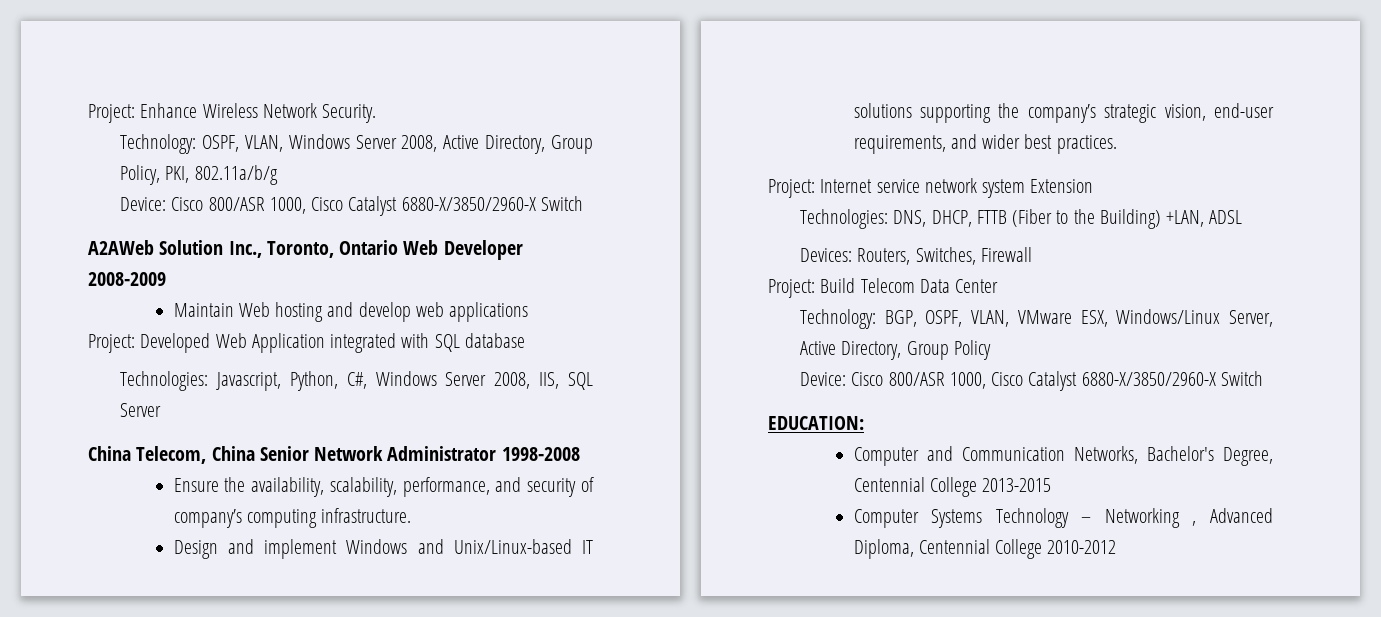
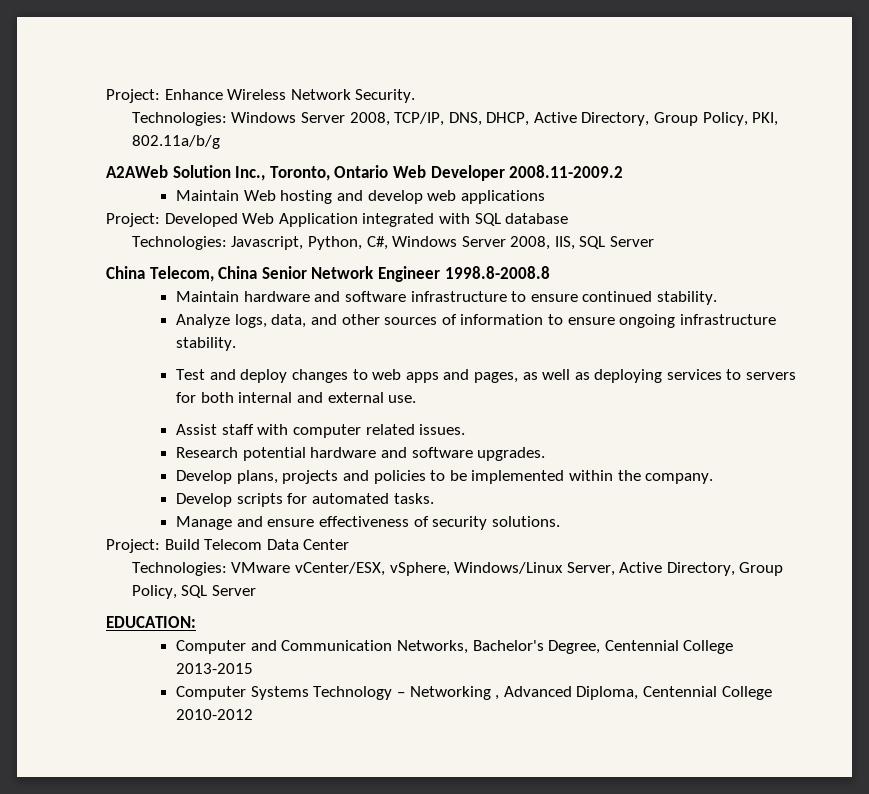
[120,134,438,154] Technology: OSPF, VLAN, Windows Server 2008, -> [131,112,530,126] Technologies: Windows Server 2008, TCP/IP, DNS, DHCP,
[120,196,583,216] // Device: Cisco 800/ASR 1000, Cisco Catalyst 6880-X/3850/2960-X Switch -> (220, 142) none
[88,272,166,286] 2008-2009 -> [509,165,624,178] 2008.11-2009.2
[387,446,580,461] [173,477,594,497] [173,508,412,528] [173,539,593,559] [853,103,1274,123] [853,134,1117,154] [768,178,1094,198] [800,209,1243,229] [800,247,1032,265] Administrator 1998-2008 // Ensure the availability, scalability, performance, and security of company’s computing infrastructure. // Design and implement Windows and Unix/Linux-based IT solutions supporting the company’s strategic vision, end-user requirements, and wider best practices. // Project: Internet service network system Extension // Technologies: DNS, DHCP, FTTB (Fiber to the Building) +LAN, ADSL // Devices: Routers, Switches, Firewall -> [377,266,550,282] [176,291,717,305] [176,314,776,328] [176,337,237,351] [176,369,797,383] [176,392,417,403] [176,424,466,438] [176,447,546,461] [176,470,714,484] [176,493,434,507] [176,516,560,530] Engineer 1998.8-2008.8 // Maintain hardware and software infrastructure to ensure continued stability. // Analyze logs, data, and other sources of information to ensure ongoing infrastructure stability. // Test and deploy changes to web apps and pages, as well as deploying services to servers for both internal and external use. // Assist staff with computer related issues. // Research potential hardware and software upgrades. // Develop plans, projects and policies to be implemented within the company. // Develop scripts for automated tasks. // Manage and ensure effectiveness of security solutions.
[800,309,1108,329] Technology: BGP, OSPF, VLAN, VMware ESX, -> [131,562,450,576] Technologies: VMware vCenter/ESX, vSphere,
[953,340,991,360] [800,371,1263,391] Policy // Device: Cisco 800/ASR 1000, Cisco Catalyst 6880-X/3850/2960-X Switch -> [131,585,256,599] Policy, SQL Server

